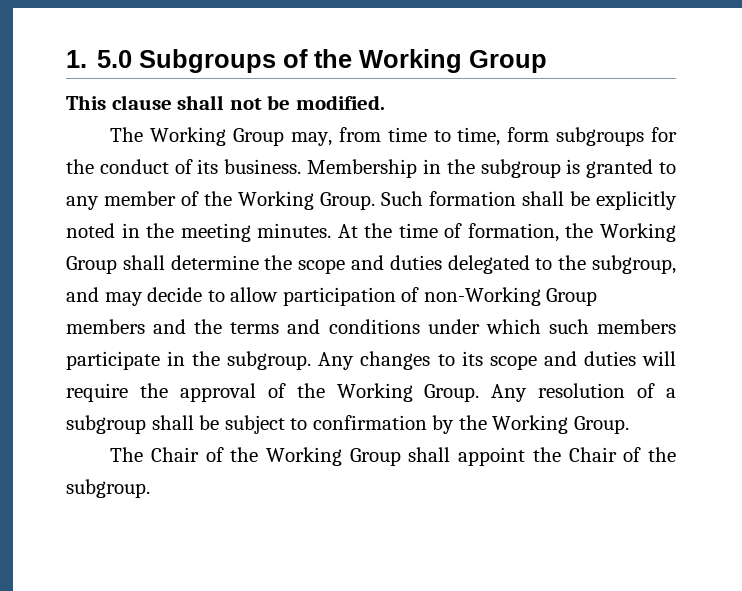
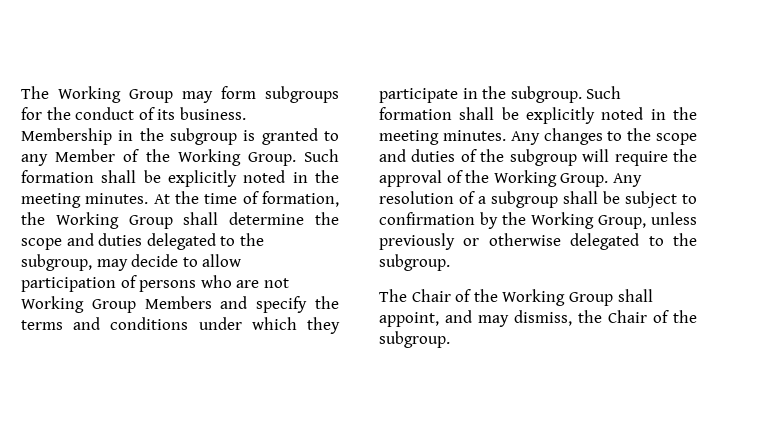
[66,49,548,73] [66,95,385,110] [110,127,501,146] 1. 5.0 Subgroups of the Working Group // This clause shall not be modified. // The Working Group may, from time to time, -> [21,86,213,103] The Working Group may
[104,191,176,206] member -> [55,149,116,162] Member
[66,287,99,302] and -> (92, 262) none
[423,287,598,306] [66,319,187,334] non-Working Group members and -> [139,275,289,292] [21,296,308,313] persons who are not Working Group Members and specify
[548,319,677,334] such members -> [307,317,340,334] they
(312, 360) none -> [586,86,622,99] [379,107,697,124] [379,130,506,145] Such formation shall be explicitly noted in the meeting minutes.
[461,351,636,370] its scope and duties -> [627,128,697,145] [379,149,577,166] the scope and duties of the subgroup
[573,416,629,434] Group. -> [598,212,697,229] [379,233,697,250] [379,254,450,271] Group, unless previously or otherwise delegated to the subgroup.
[458,447,526,466] appoint -> [379,310,572,327] appoint, and may dismiss,

